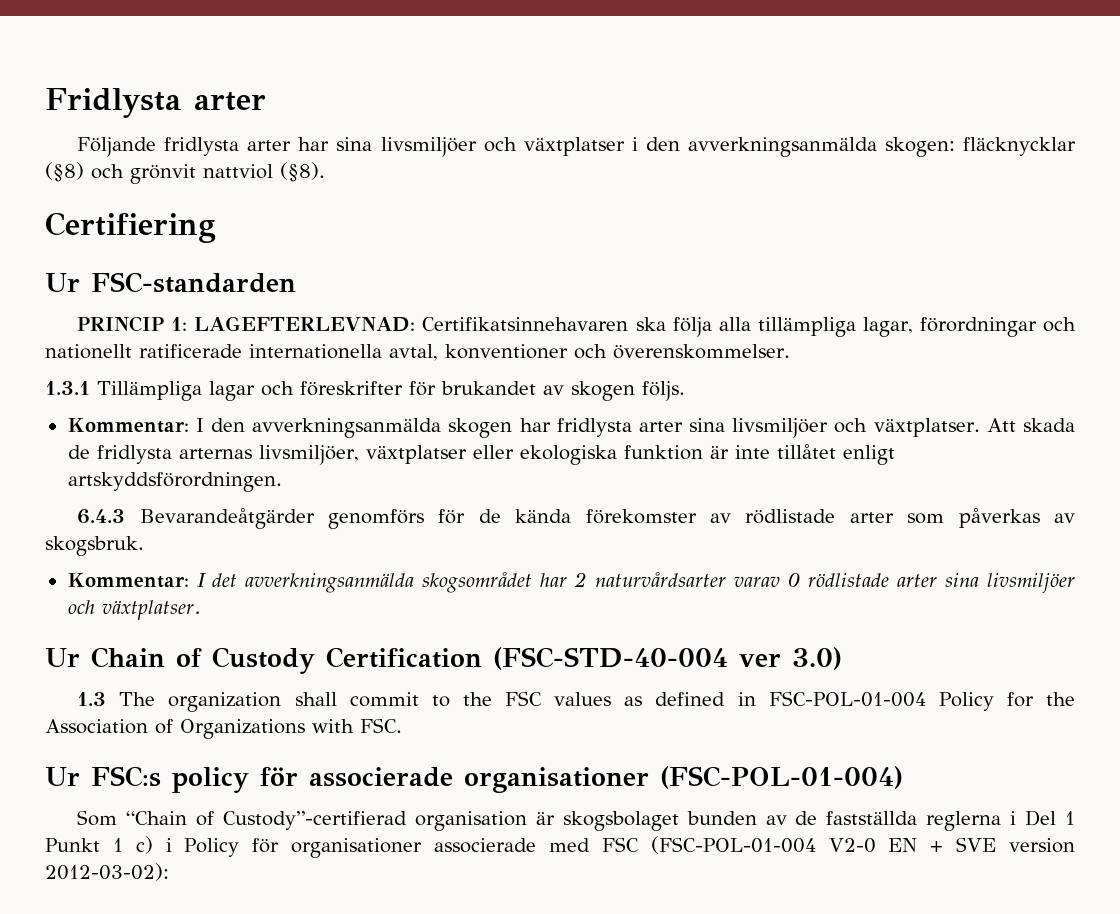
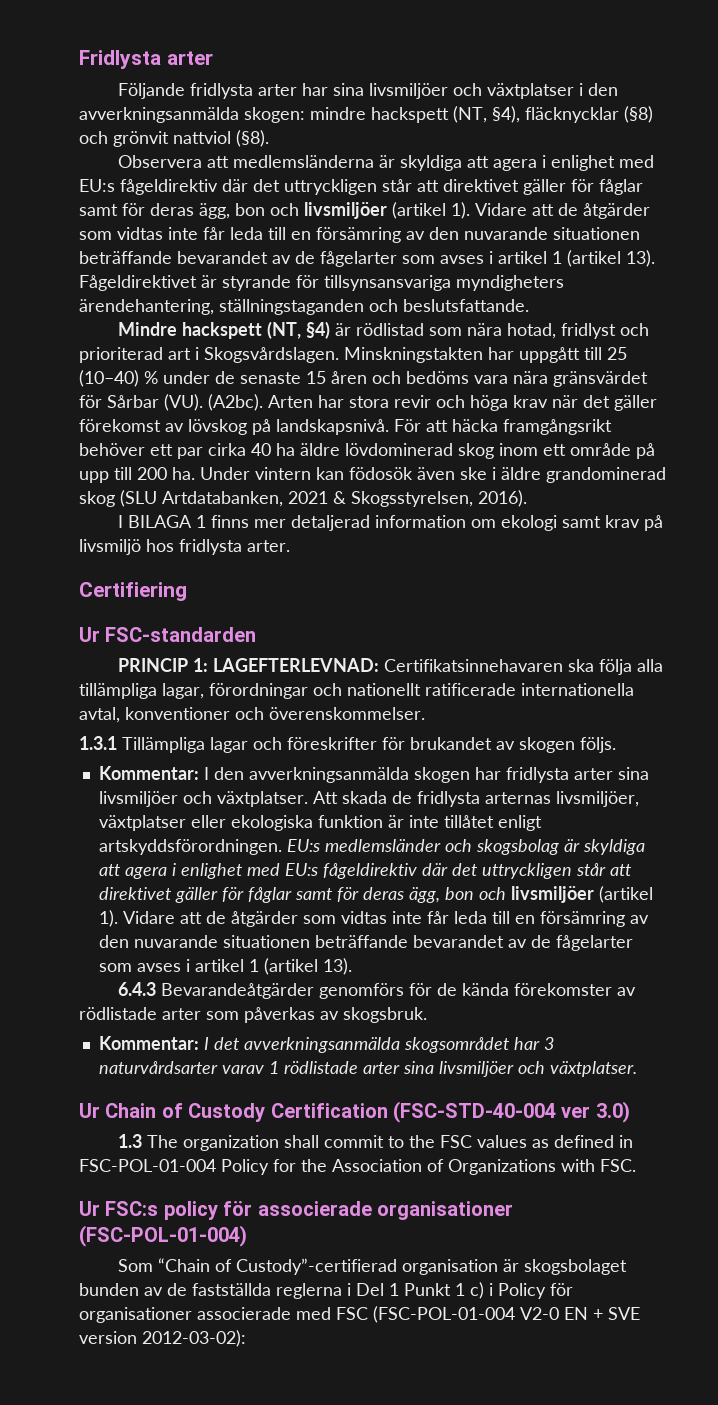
(955, 147) none -> [310,106,520,123] mindre hackspett (NT, §4),
(325, 172) none -> [117,155,654,171] [79,179,643,195] [79,202,650,219] [79,227,640,243] [79,250,655,267] [79,275,564,291] [79,299,529,315] [117,321,649,339] [79,347,627,363] [79,370,648,387] [79,394,657,411] [79,419,612,435] [79,443,655,459] [79,467,666,483] [79,490,527,507] [117,515,663,531] [79,539,290,555] // Observera att medlemsländerna är skyldiga att agera i enlighet med EU:s fågeldirektiv där det uttryckligen står att direktivet gäller för fåglar samt för deras ägg, bon och livsmiljöer (artikel 1). Vidare att de åtgärder som vidtas inte får leda till en försämring av den nuvarande situationen beträffande bevarandet av de fågelarter som avses i artikel 1 (artikel 13). Fågeldirektivet är styrande för tillsynsansvariga myndigheters ärendehantering, ställningstaganden och beslutsfattande. // Mindre hackspett (NT, §4) är rödlistad som nära hotad, fridlyst och prioriterad art i Skogsvårdslagen. Minskningstakten har uppgått till 25 (10–40) % under de senaste 15 åren och bedöms vara nära gränsvärdet för Sårbar (VU). (A2bc). Arten har stora revir och höga krav när det gäller förekomst av lövskog på landskapsnivå. För att häcka framgångsrikt behöver ett par cirka 40 ha äldre lövdominerad skog inom ett område på upp till 200 ha. Under vintern kan födosök även ske i äldre grandominerad skog (SLU Artdatabanken, 2021 & Skogsstyrelsen, 2016). // I BILAGA 1 finns mer detaljerad information om ekologi samt krav på livsmiljö hos fridlysta arter.
(282, 482) none -> [286,839,645,855] [98,863,632,879] [98,886,653,903] [98,910,649,927] [98,935,633,951] [98,958,352,975] EU:s medlemsländer och skogsbolag är skyldiga att agera i enlighet med EU:s fågeldirektiv där det uttryckligen står att direktivet gäller för fåglar samt för deras ägg, bon och livsmiljöer (artikel 1). Vidare att de åtgärder som vidtas inte får leda till en försämring av den nuvarande situationen beträffande bevarandet av de fågelarter som avses i artikel 1 (artikel 13).
[574,572,588,587] 2 -> [543,1037,554,1050] 3
[788,573,801,587] 0 -> [268,1061,279,1074] 1

